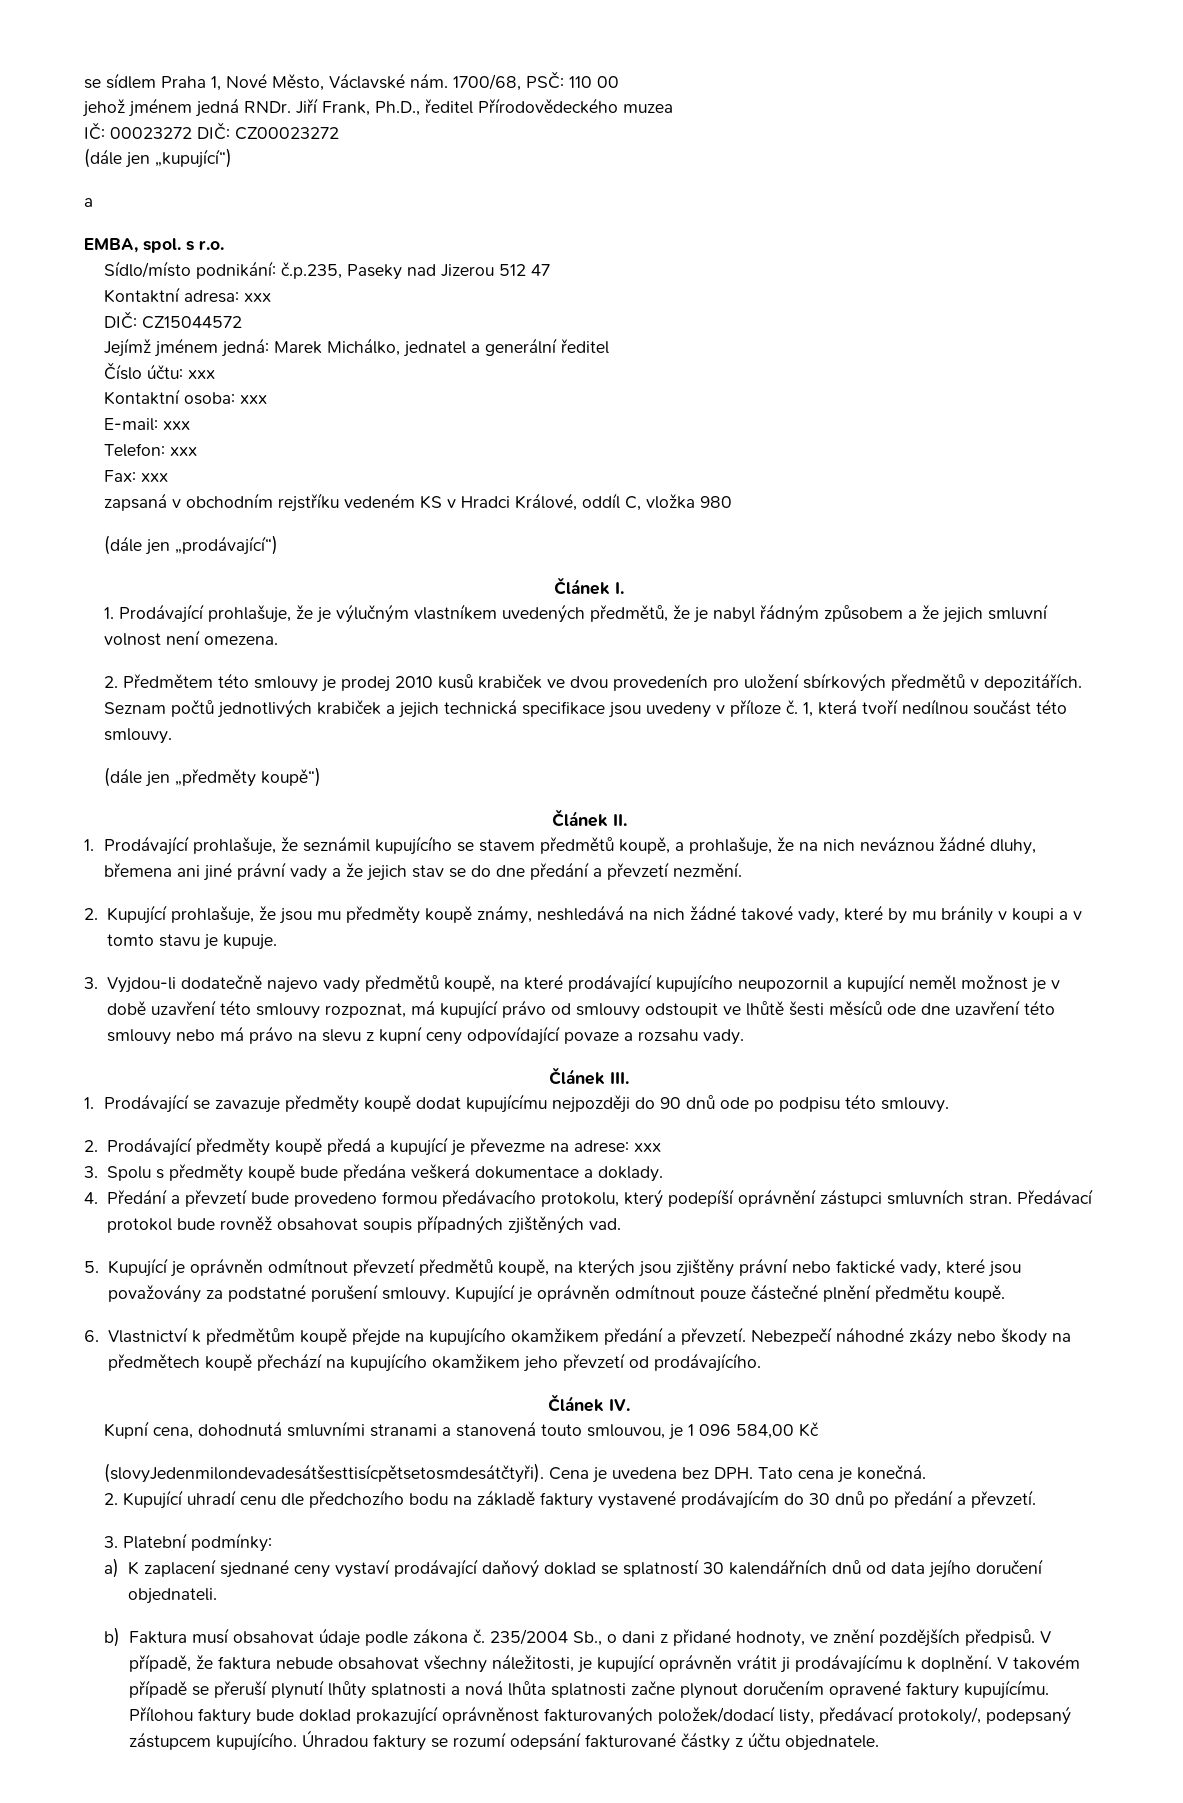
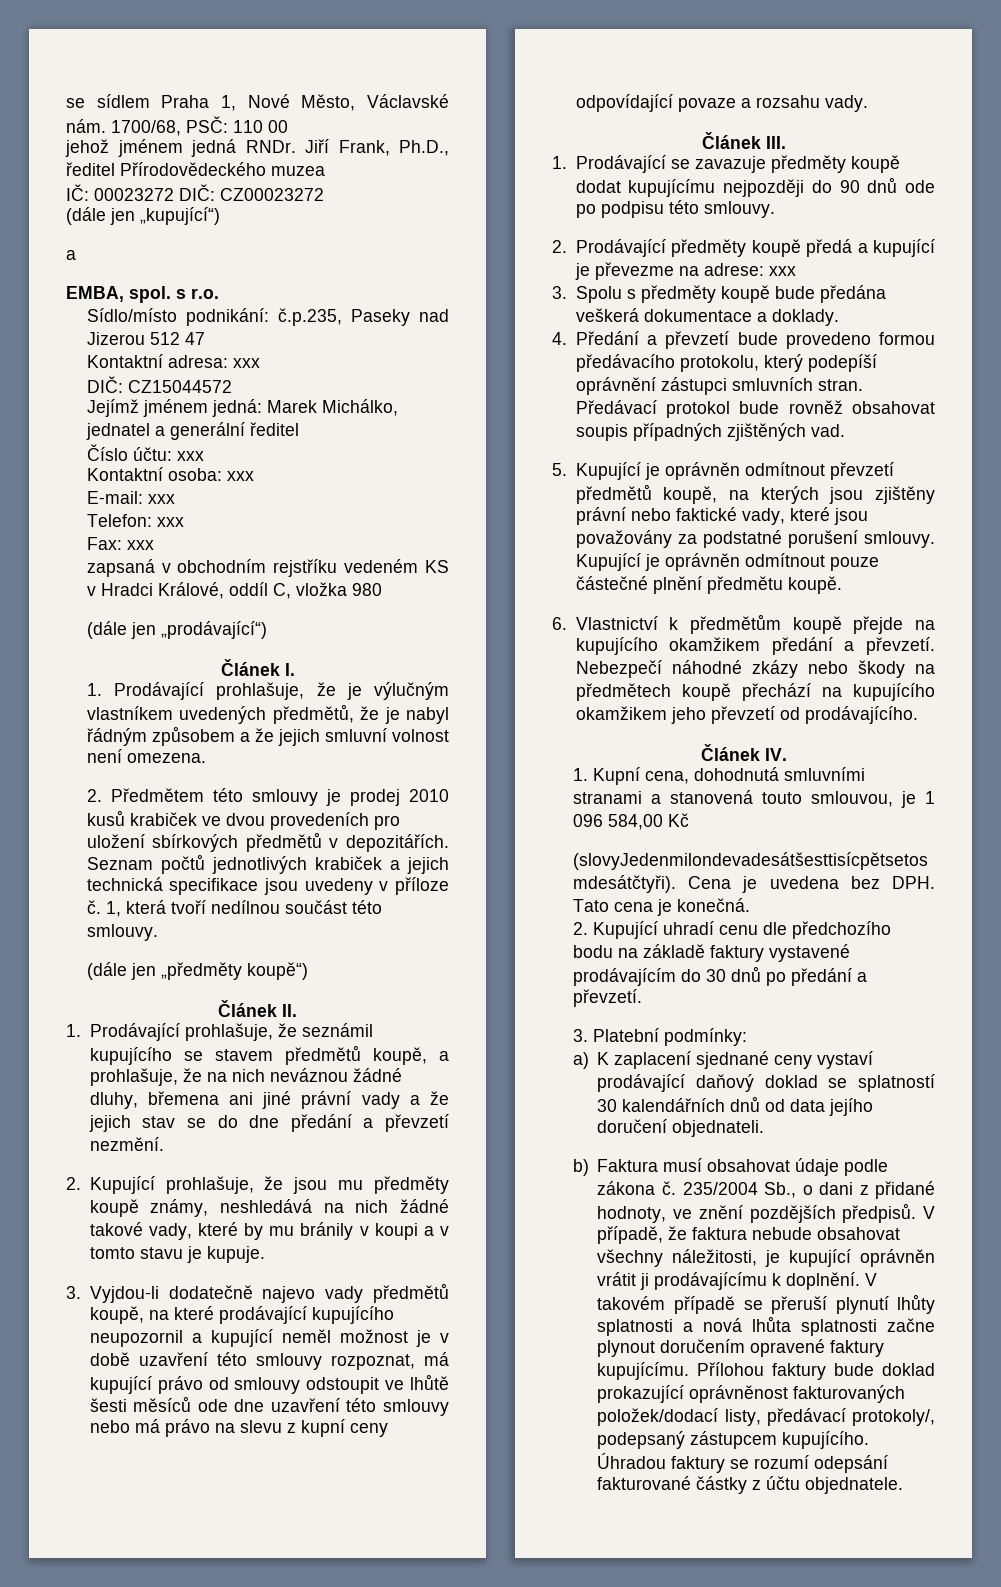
(630, 1405) none -> [572,768,588,781] 1.

